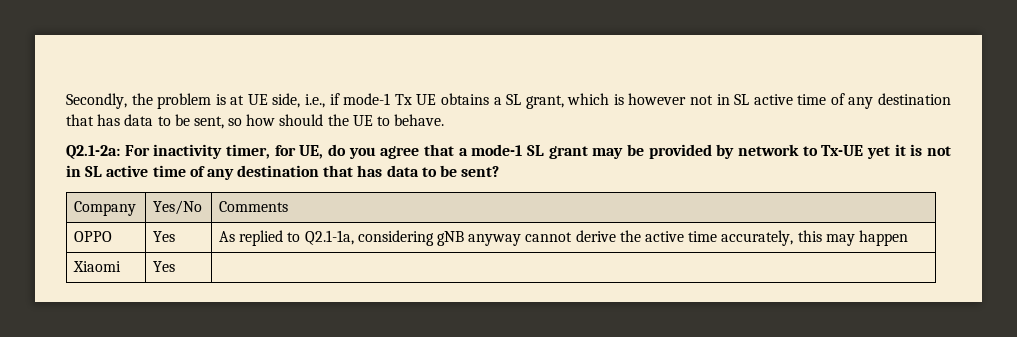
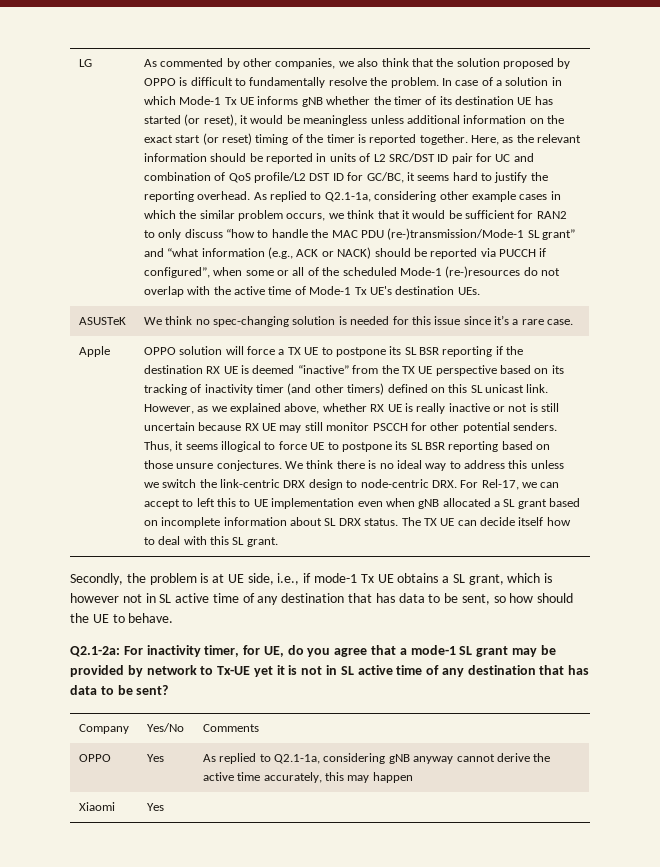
(66, 101) none -> [78,59,92,67] [143,58,571,69] [143,77,562,88] [143,96,553,107] [143,114,565,126] [143,133,582,145] [143,153,534,164] [143,172,548,183] [143,191,561,202] [143,210,567,221] [143,228,576,240] [143,247,547,259] [143,266,561,278] [143,286,480,297] [78,317,126,325] [143,315,574,327] [78,346,110,357] [143,346,524,357] [143,365,564,376] [143,383,549,395] [143,403,560,414] [143,422,558,433] [143,441,551,452] [143,460,564,471] [143,479,560,490] [143,498,581,509] [143,517,571,528] [143,536,278,547] LG | As commented by other companies, we also think that the solution proposed by OPPO is difficult to fundamentally resolve the problem. In case of a solution in which Mode-1 Tx UE informs gNB whether the timer of its destination UE has started (or reset), it would be meaningless unless additional information on the exact start (or reset) timing of the timer is reported together. Here, as the relevant information should be reported in units of L2 SRC/DST ID pair for UC and combination of QoS profile/L2 DST ID for GC/BC, it seems hard to justify the reporting overhead. As replied to Q2.1-1a, considering other example cases in which the similar problem occurs, we think that it would be sufficient for RAN2 to only discuss “how to handle the MAC PDU (re-)transmission/Mode-1 SL grant” and “what information (e.g., ACK or NACK) should be reported via PUCCH if configured”, when some or all of the scheduled Mode-1 (re-)resources do not overlap with the active time of Mode-1 Tx UE's destination UEs. // ASUSTeK | We think no spec-changing solution is needed for this issue since it’s a rare case. // Apple | OPPO solution will force a TX UE to postpone its SL BSR reporting if the destination RX UE is deemed “inactive” from the TX UE perspective based on its tracking of inactivity timer (and other timers) defined on this SL unicast link. However, as we explained above, whether RX UE is really inactive or not is still uncertain because RX UE may still monitor PSCCH for other potential senders. Thus, it seems illogical to force UE to postpone its SL BSR reporting based on those unsure conjectures. We think there is no ideal way to address this unless we switch the link-centric DRX design to node-centric DRX. For Rel-17, we can accept to left this to UE implementation even when gNB allocated a SL grant based on incomplete information about SL DRX status. The TX UE can decide itself how to deal with this SL grant. //

